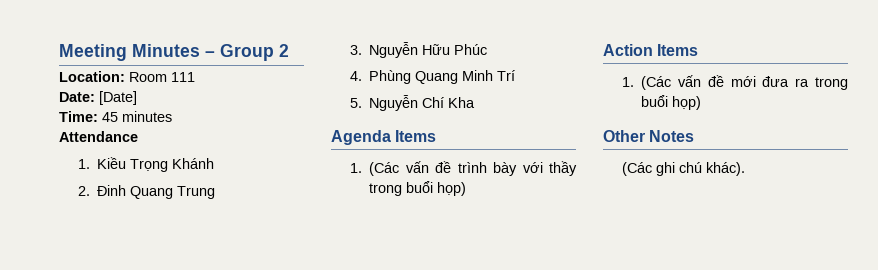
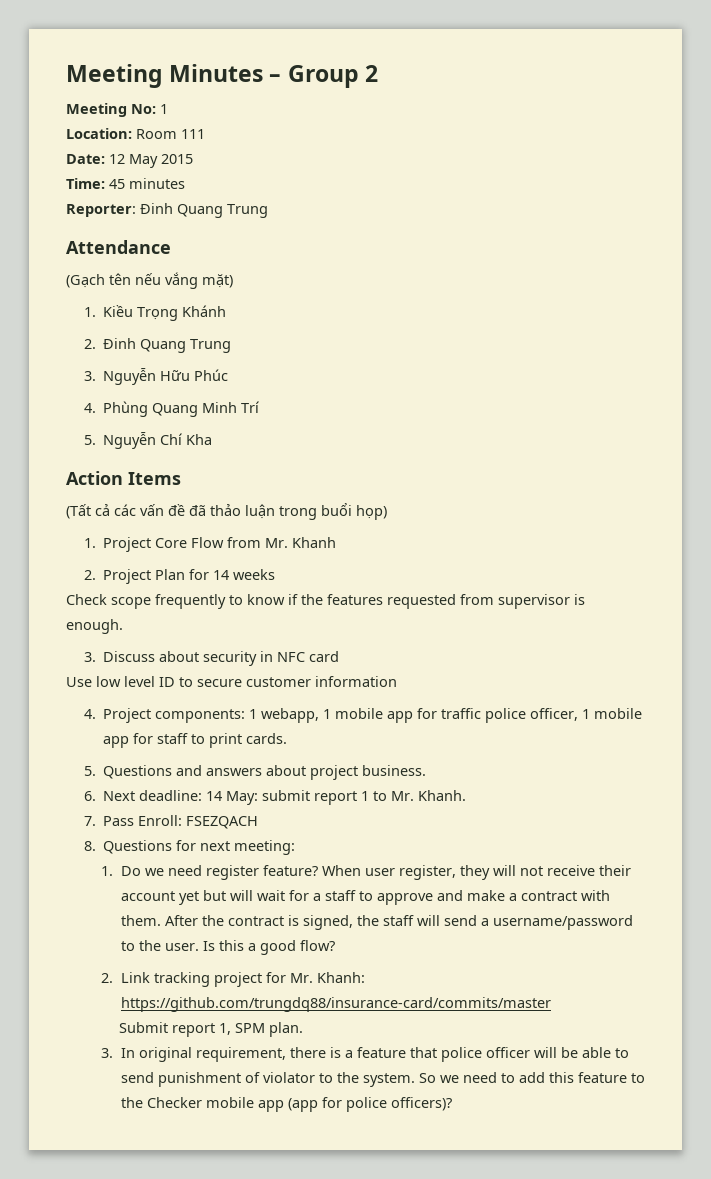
(289, 50) none -> [66,103,168,117] // Meeting No: 1
[99,91,137,105] [Date] -> [109,154,193,168] 12 May 2015
[59,131,138,142] Attendance -> [66,203,268,218] [66,240,171,254] [66,272,233,289] Reporter: Đinh Quang Trung // Attendance // (Gạch tên nếu vắng mặt)
[331,130,437,145] [349,161,577,176] [369,181,467,196] [603,44,699,56] [621,75,848,90] [641,95,702,110] [603,130,695,142] [621,162,745,176] Agenda Items // 1. (Các vấn đề trình bày với thầy trong buổi họp) // Action Items // 1. (Các vấn đề mới đưa ra trong buổi họp) // Other Notes // (Các ghi chú khác). -> [66,471,181,485] [66,503,387,520] [83,537,336,552] [83,569,275,584] [66,594,585,609] [66,619,123,634] [83,651,339,666] [66,676,397,687] [83,708,642,723] [102,733,287,748] [83,765,426,780] [83,790,466,805] [83,815,258,829] [83,840,295,855] [101,865,631,880] [120,890,610,905] [120,915,633,930] [120,940,335,955] [101,972,365,987] [120,997,551,1012] [119,1022,304,1037] [101,1047,629,1062] [120,1072,645,1087] [120,1097,452,1112] Action Items // (Tất cả các vấn đề đã thảo luận trong buổi họp) // 1. Project Core Flow from Mr. Khanh // 2. Project Plan for 14 weeks // Check scope frequently to know if the features requested from supervisor is enough. // 3. Discuss about security in NFC card // Use low level ID to secure customer information // 4. Project components: 1 webapp, 1 mobile app for traffic police officer, 1 mobile app for staff to print cards. // 5. Questions and answers about project business. // 6. Next deadline: 14 May: submit report 1 to Mr. Khanh. // 7. Pass Enroll: FSEZQACH // 8. Questions for next meeting: // 1. Do we need register feature? When user register, they will not receive their account yet but will wait for a staff to approve and make a contract with them. After the contract is signed, the staff will send a username/password to the user. Is this a good flow? // 2. Link tracking project for Mr. Khanh: https://github.com/trungdq88/insurance-card/commits/master // Submit report 1, SPM plan. // 3. In original requirement, there is a feature that police officer will be able to send punishment of violator to the system. So we need to add this feature to the Checker mobile app (app for police officers)?

